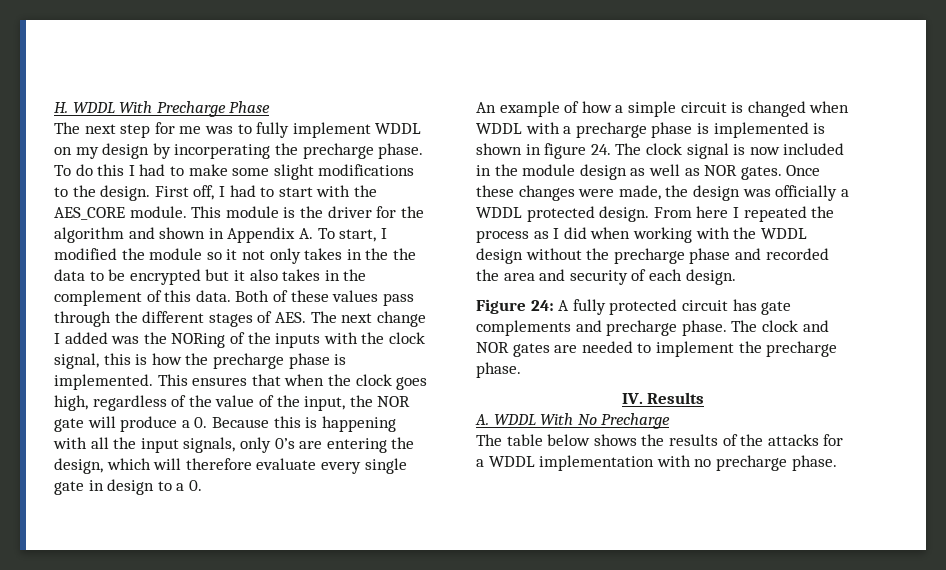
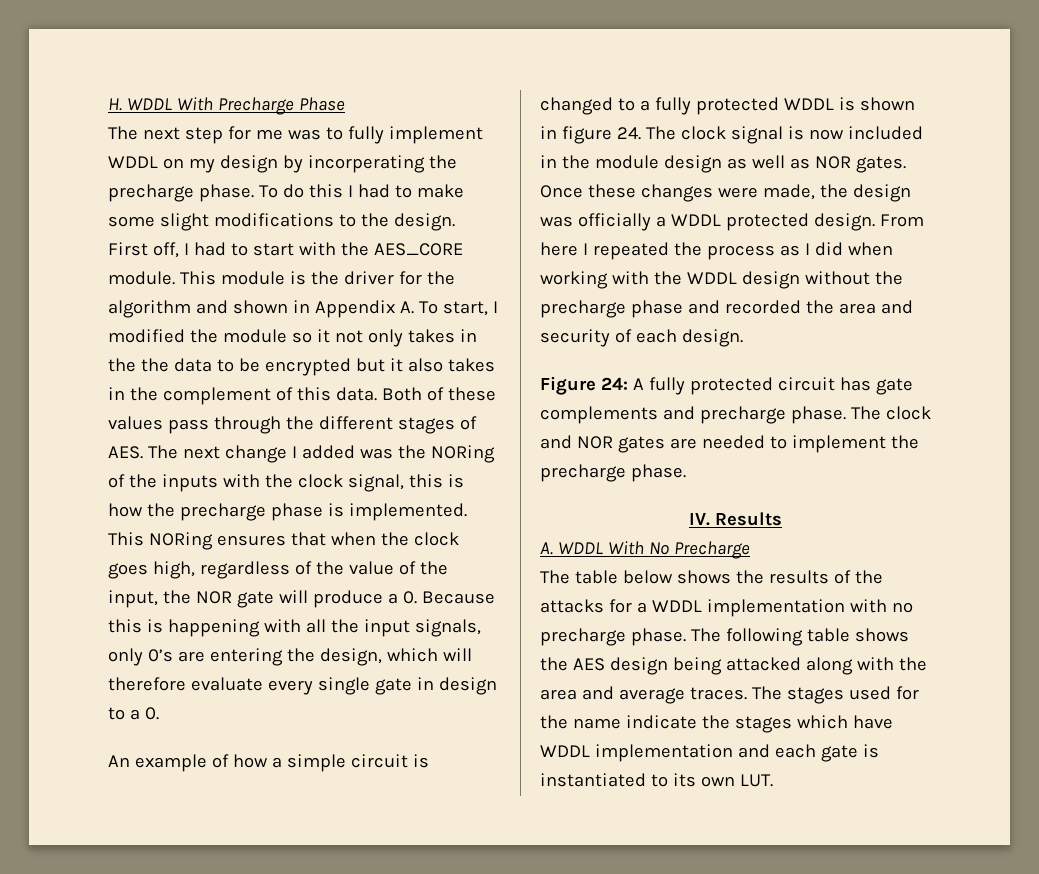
(188, 380) none -> [148,532,213,550] NORing
[809,101,850,113] [476,122,809,138] when WDDL with a precharge phase is implemented -> [617,97,834,115] to a fully protected WDDL
(837, 463) none -> [690,628,909,646] [540,657,927,675] [540,686,919,704] [540,715,893,733] [540,744,879,762] [540,773,773,787] The following table shows the AES design being attacked along with the area and average traces. The stages used for the name indicate the stages which have WDDL implementation and each gate is instantiated to its own LUT.

